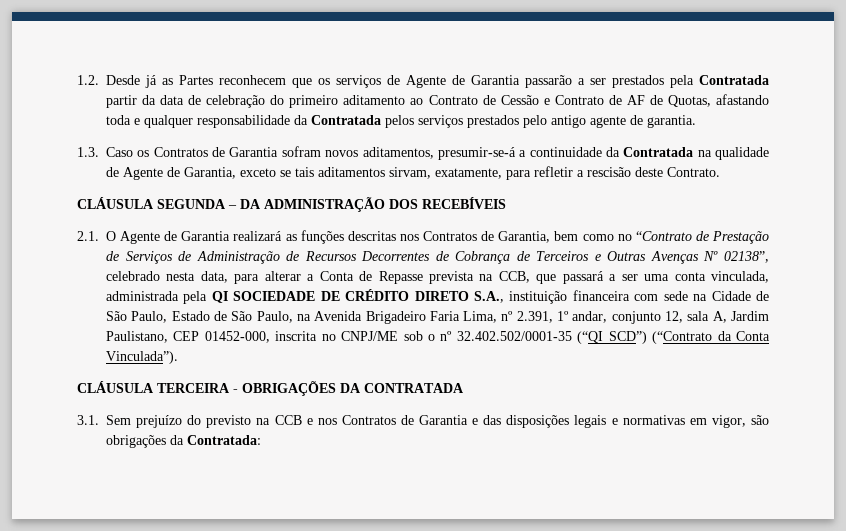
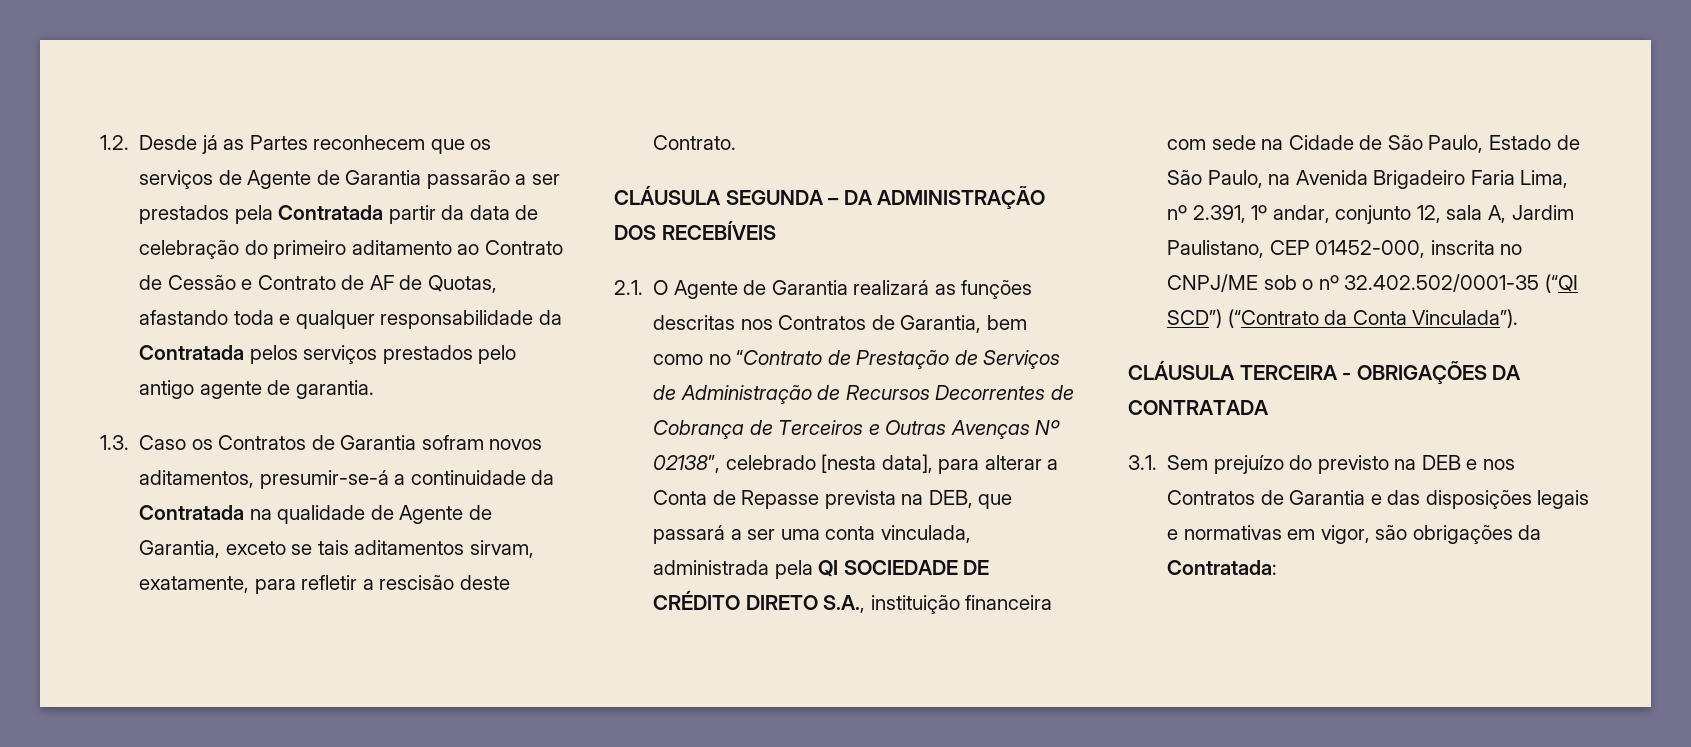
[166,271,228,283] nesta data, -> [821,454,933,473] [nesta data],
[498,271,530,283] CCB, -> [928,490,973,508] DEB,
[274,415,302,425] CCB -> [1421,455,1461,470] DEB

